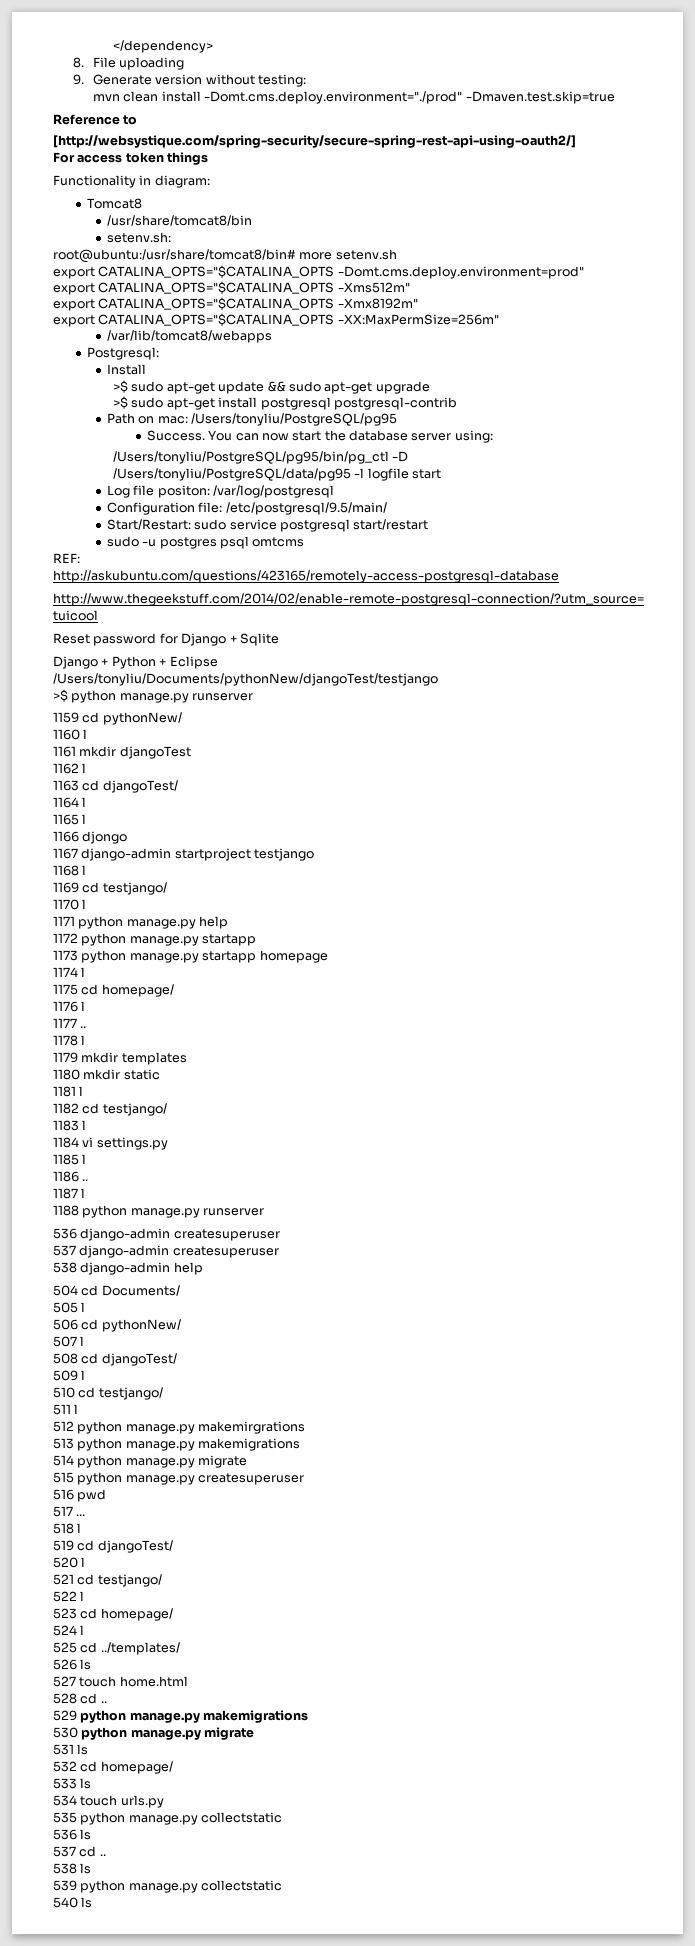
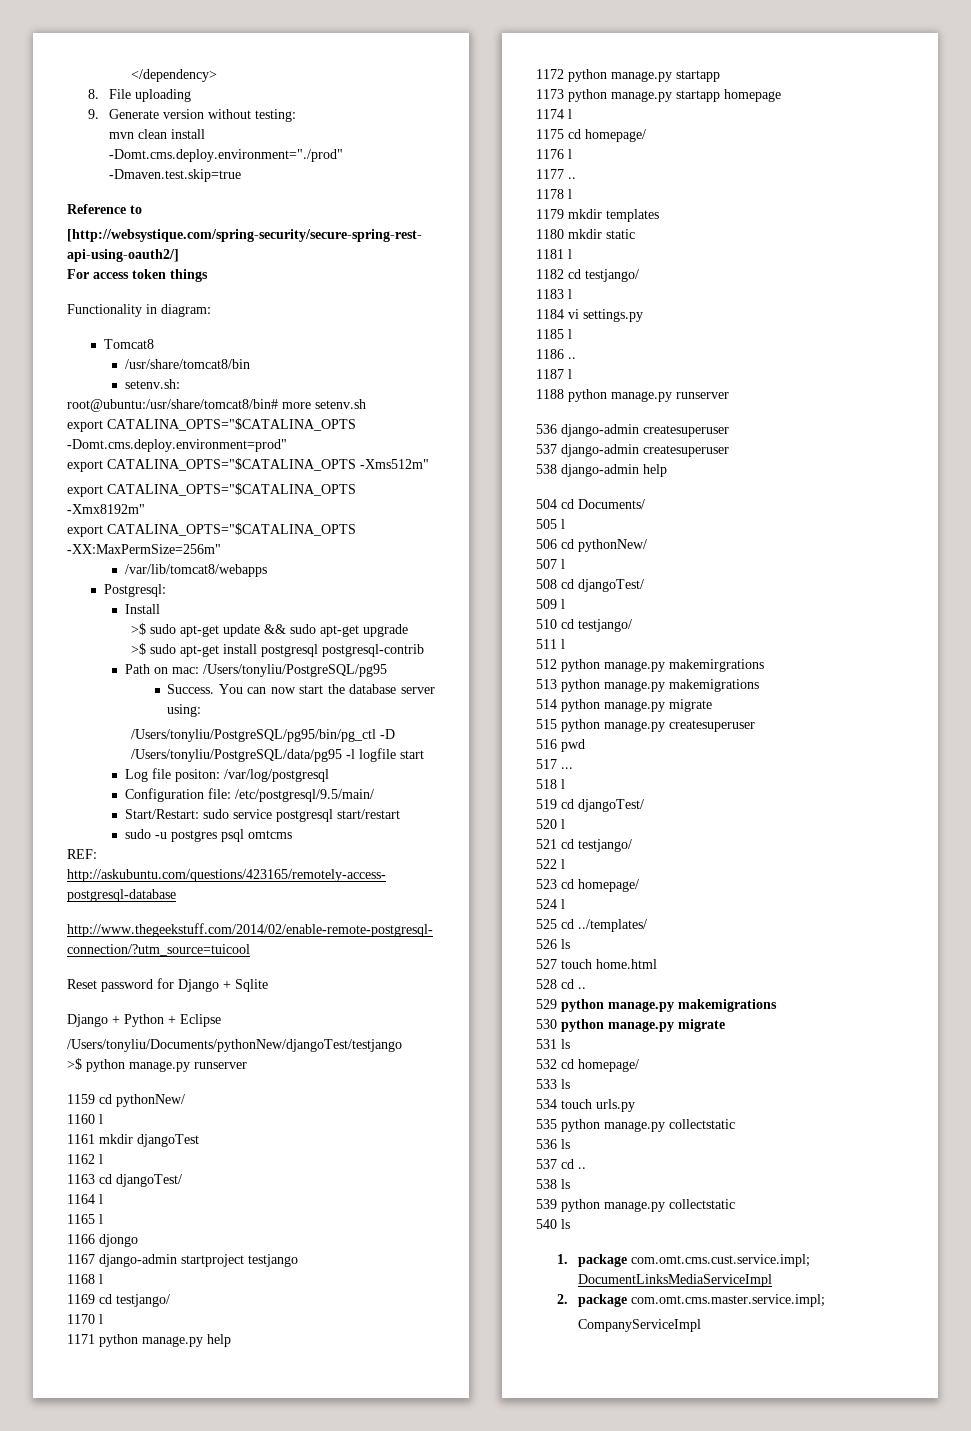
(93, 1902) none -> [557,1254,811,1267] [578,1274,773,1287] [557,1294,826,1307] [578,1319,702,1332] // 1. package com.omt.cms.cust.service.impl; DocumentLinksMediaServiceImpl // 2. package com.omt.cms.master.service.impl; // CompanyServiceImpl

